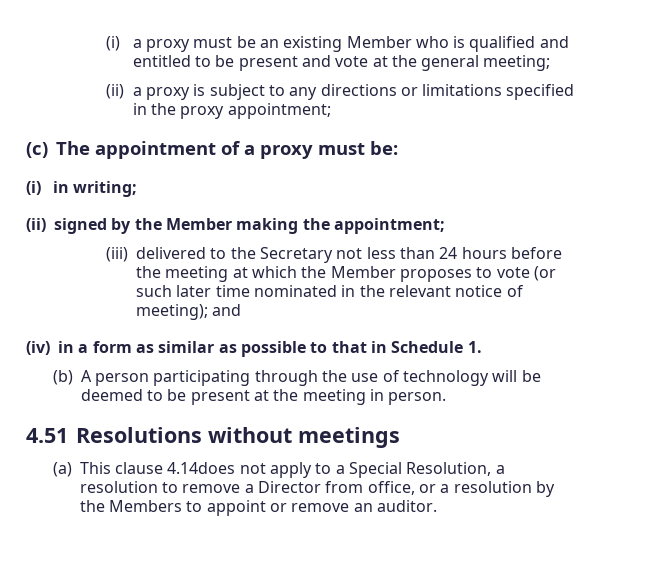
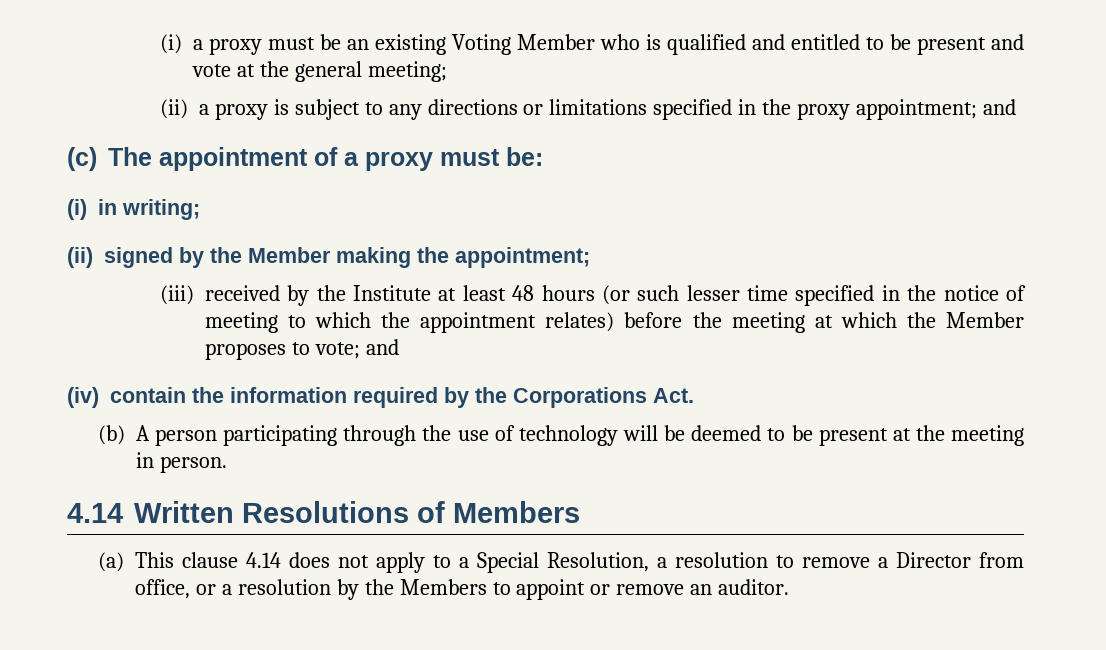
(343, 44) none -> [451,34,511,55] Voting
(331, 111) none -> [983,99,1017,115] and
[135,247,507,263] delivered to the Secretary not less than 24 hours -> [204,285,1026,306] [204,312,615,333] received by the Institute at least 48 hours (or such lesser time specified in the notice of meeting to which the appointment relates)
[496,266,556,281] [135,285,524,297] [135,304,242,320] [26,341,482,357] vote (or such later time nominated in the relevant notice of meeting); and // (iv) in a form as similar as possible to that in Schedule 1. -> [314,339,399,359] [67,387,694,408] vote; and // (iv) contain the information required by the Corporations Act.
[26,427,400,448] 4.51 Resolutions without meetings -> [67,501,580,523] 4.14 Written Resolutions of Members
[167,462,236,474] 4.14does -> [245,552,330,568] 4.14 does

